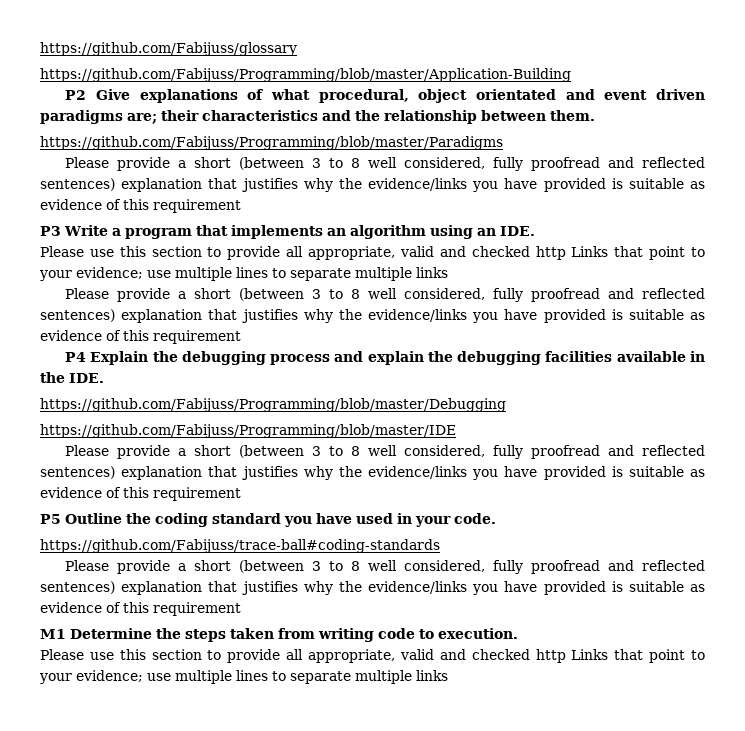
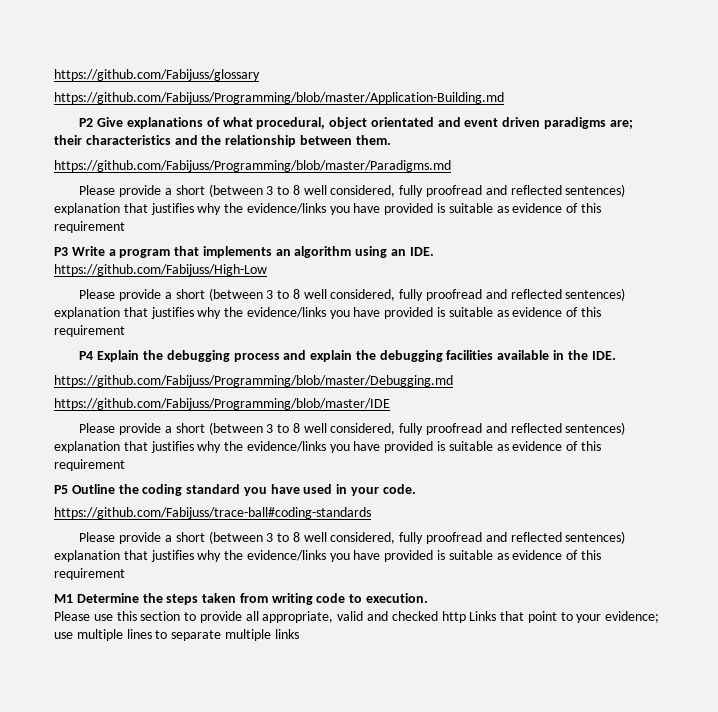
[40,68,571,82] https://github.com/Fabijuss/Programming/blob/master/Application-Building -> [54,92,504,104] https://github.com/Fabijuss/Programming/blob/master/Application-Building.md
[40,136,503,150] https://github.com/Fabijuss/Programming/blob/master/Paradigms -> [54,160,451,172] https://github.com/Fabijuss/Programming/blob/master/Paradigms.md
[40,246,706,260] [39,267,448,281] Please use this section to provide all appropriate, valid and checked http Links that point to your evidence; use multiple lines to separate multiple links -> [54,264,267,276] https://github.com/Fabijuss/High-Low
[40,398,506,412] https://github.com/Fabijuss/Programming/blob/master/Debugging -> [54,375,453,387] https://github.com/Fabijuss/Programming/blob/master/Debugging.md

